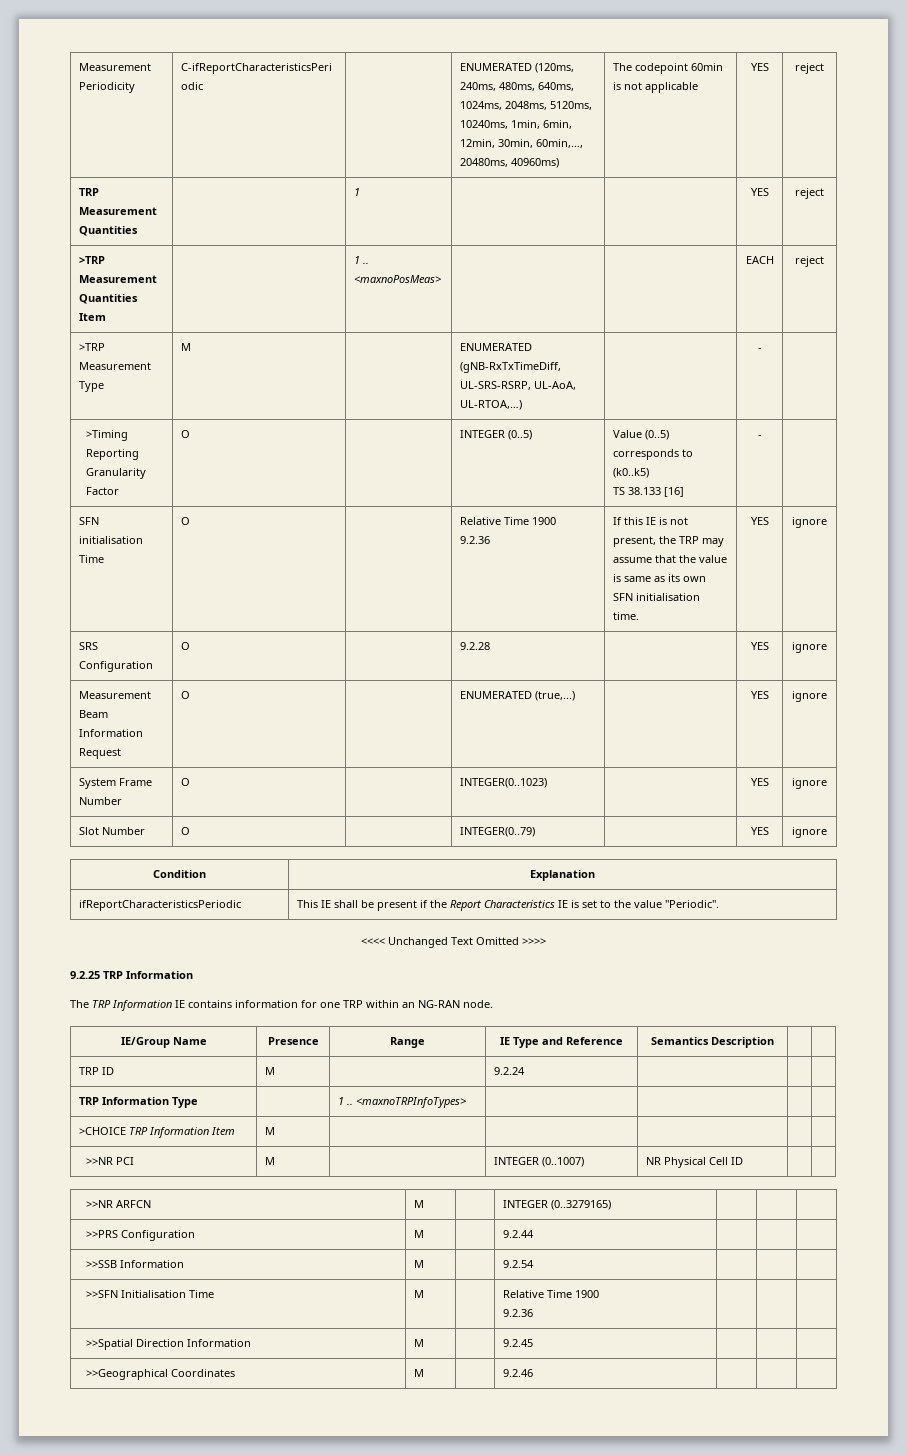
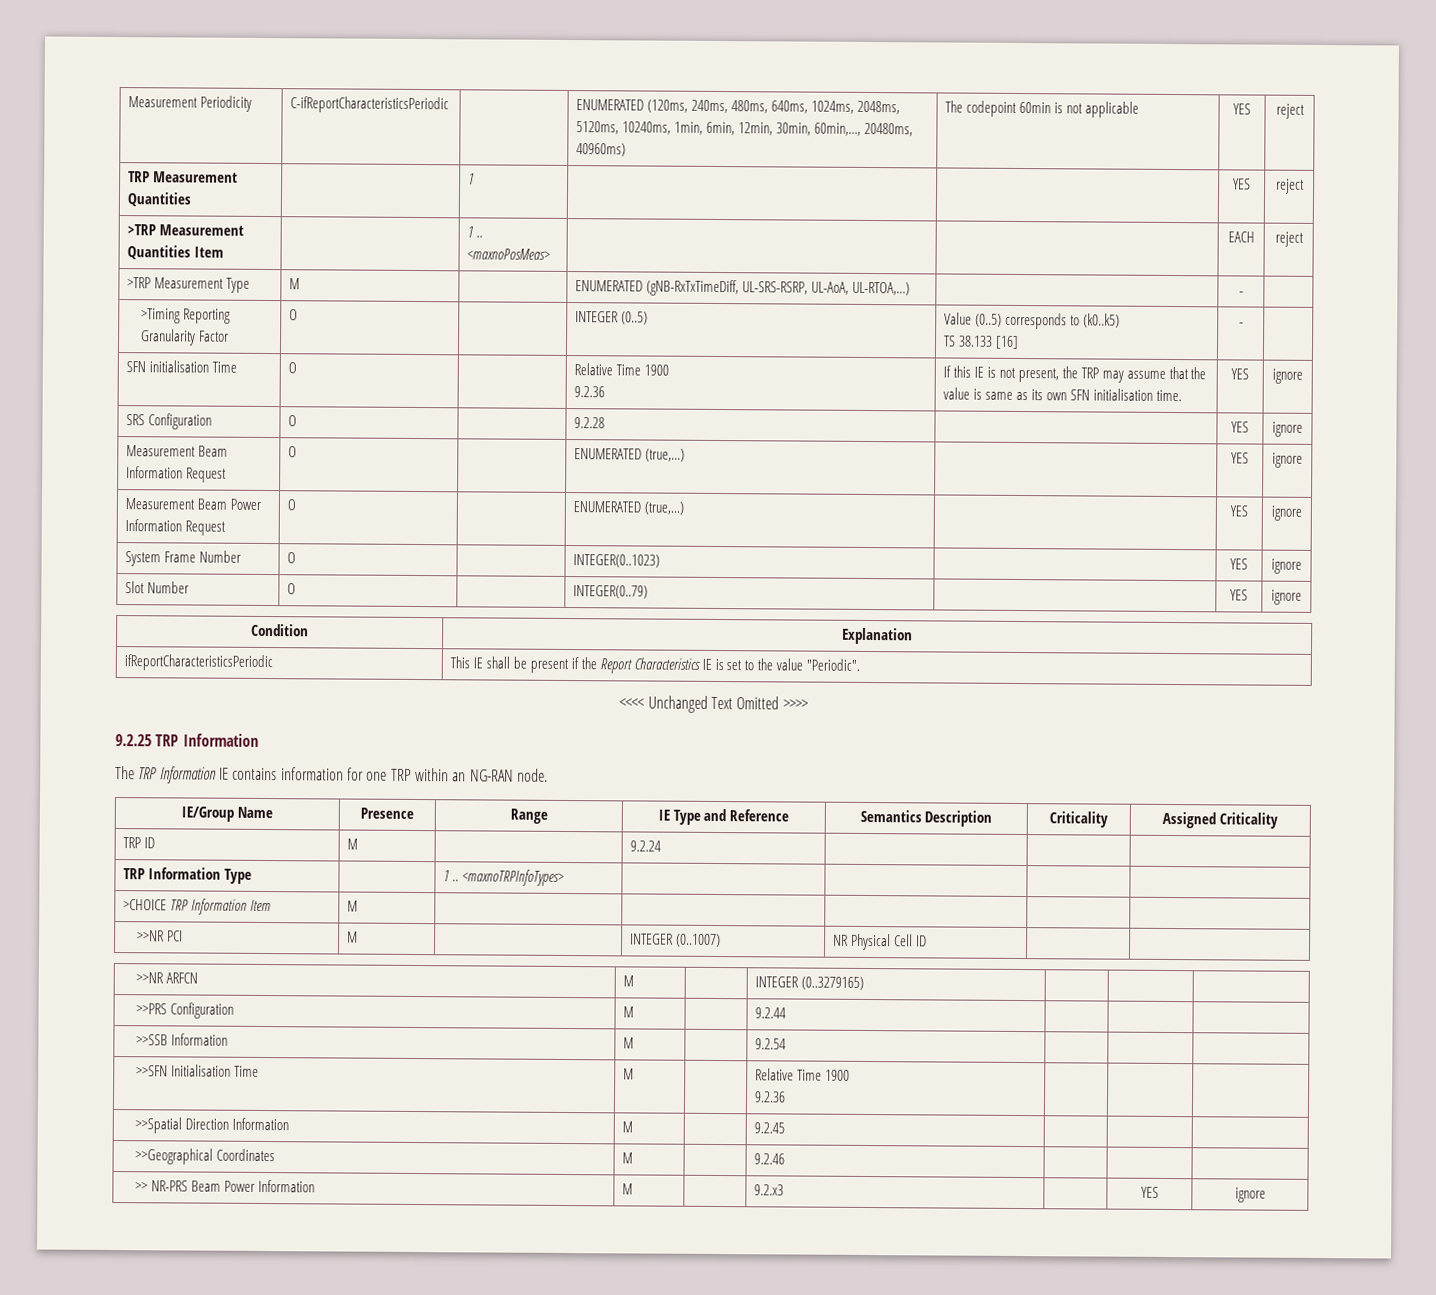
(827, 696) none -> [125,498,262,510] [125,519,227,536] [287,499,297,511] [573,501,685,515] [1230,505,1248,517] [1271,505,1302,521] // Measurement Beam Power Information Request | O | | ENUMERATED (true,...) | | YES | ignore
(774, 1042) | -> [1049,811,1108,828] [1162,811,1278,829] Criticality | Assigned Criticality
(533, 1373) none -> [134,1179,315,1193] [622,1183,634,1195] [754,1184,785,1196] [1140,1186,1159,1198] [1234,1187,1266,1203] // >> NR-PRS Beam Power Information | M | | 9.2.x3 | | YES | ignore

